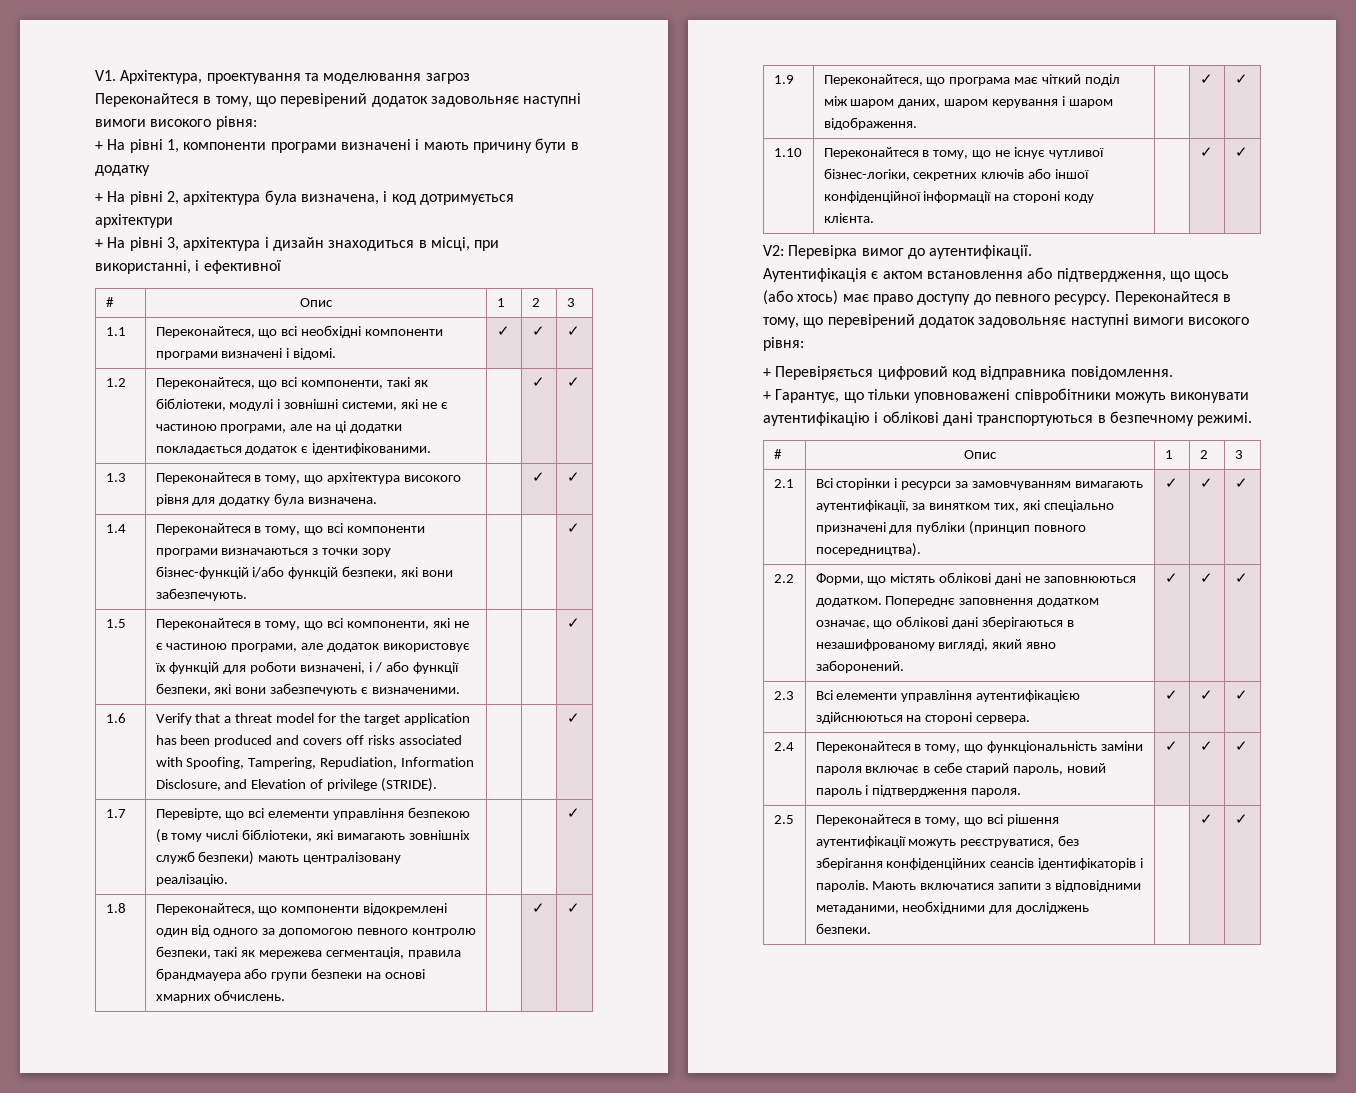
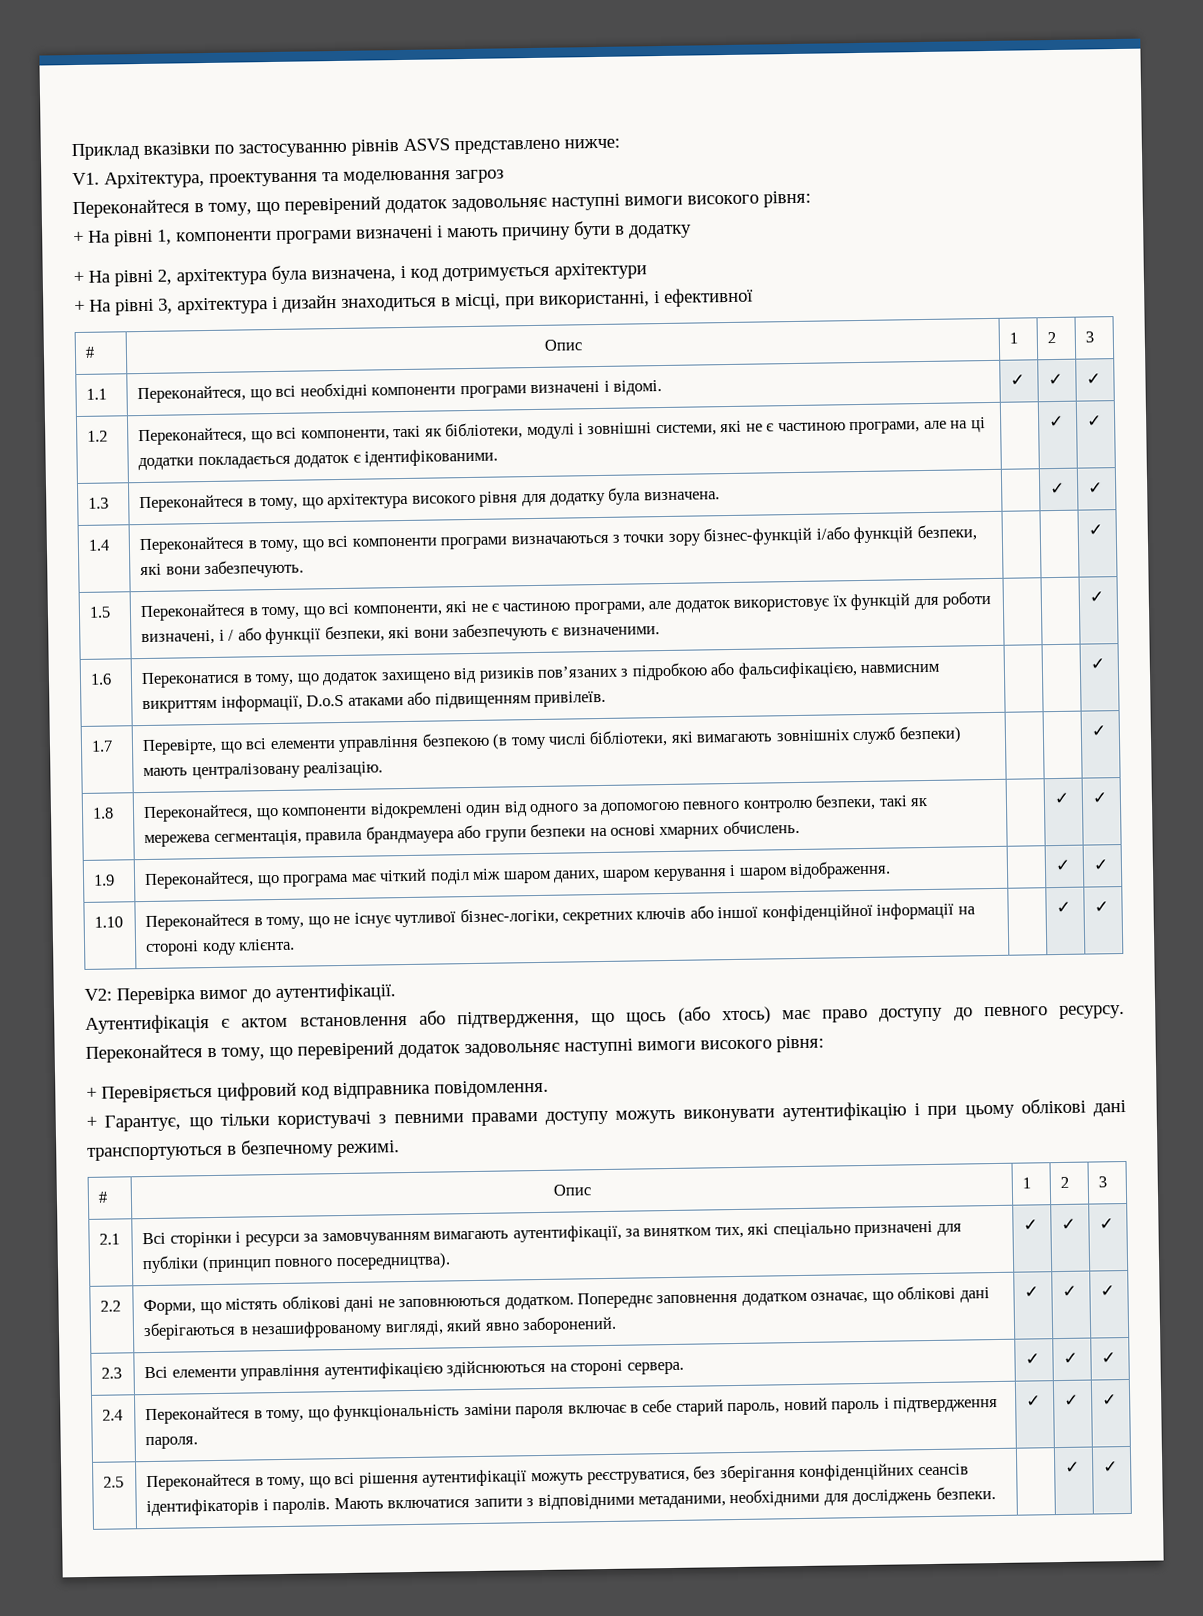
(95, 75) none -> [71,138,620,161] Приклад вказівки по застосуванню рівнів ASVS представлено нижче: //
[155,713,470,725] [155,735,462,747] [155,757,475,769] [155,778,438,792] Verify that a threat model for the target application has been produced and covers off risks associated with Spoofing, Tampering, Repudiation, Information Disclosure, and Elevation of privilege (STRIDE). -> [141,661,941,689] [142,690,607,714] Переконатися в тому, що додаток захищено від ризиків пов’язаних з підробкою або фальсифікацією, навмисним викриттям інформації, D.o.S атаками або підвищенням привілеїв.
[914,388,1111,403] уповноважені співробітники -> [277,1110,609,1130] користувачі з певними правами доступу
(879, 417) none -> [927,1104,1015,1120] при цьому

